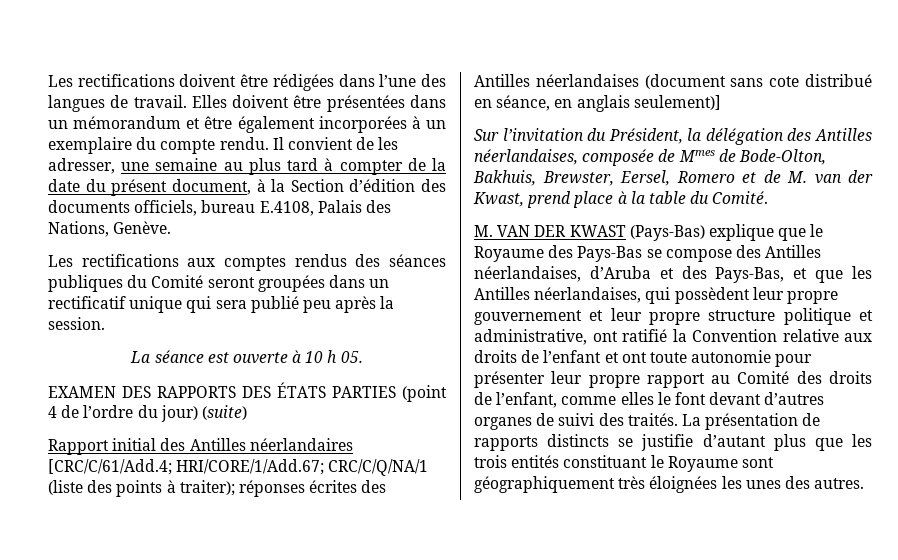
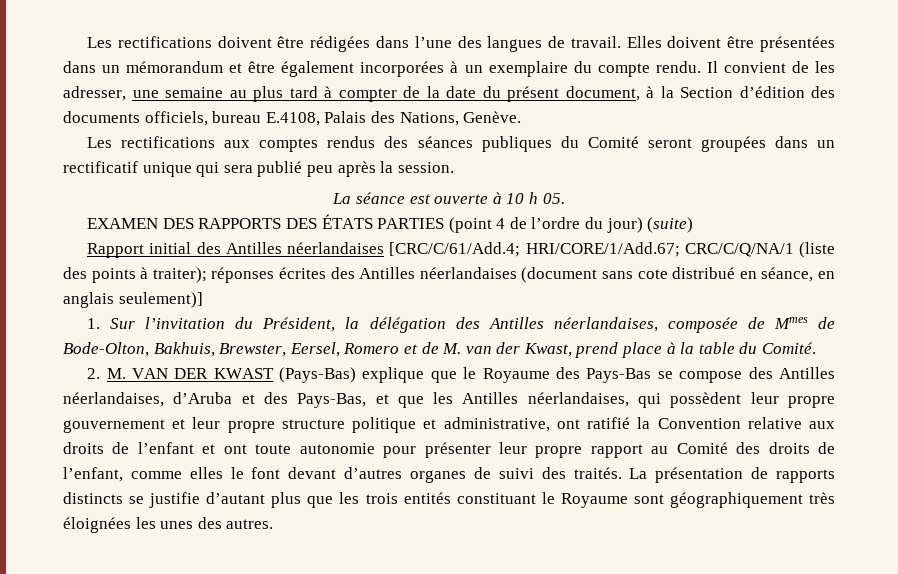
[249,438,353,451] néerlandaires -> [287,242,385,254] néerlandaises
(721, 102) none -> [87,318,101,329] 1.
(769, 197) none -> [87,368,101,379] 2.

